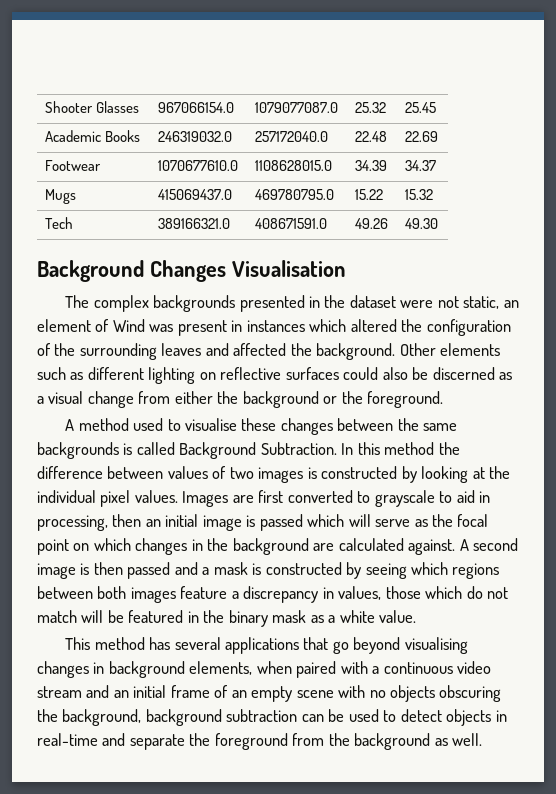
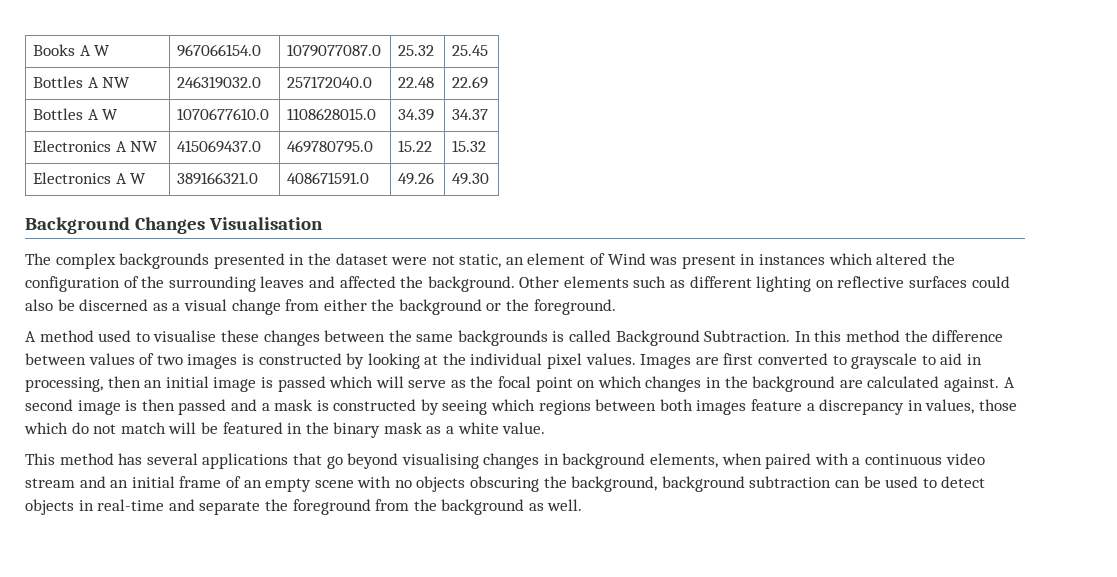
[45,101,140,113] Shooter Glasses -> [33,44,111,56] Books A W
[45,130,141,142] Academic Books -> [33,76,131,88] Bottles A NW
[45,160,102,171] Footwear -> [33,108,119,120] Bottles A W
[45,189,77,204] Mugs -> [33,140,159,152] Electronics A NW
[45,217,74,229] Tech -> [33,172,147,184] Electronics A W

